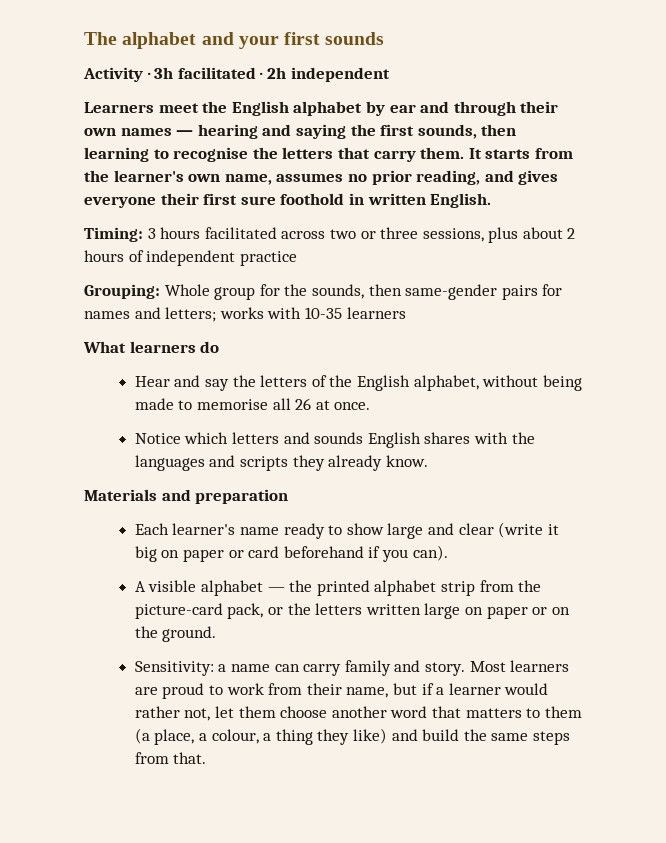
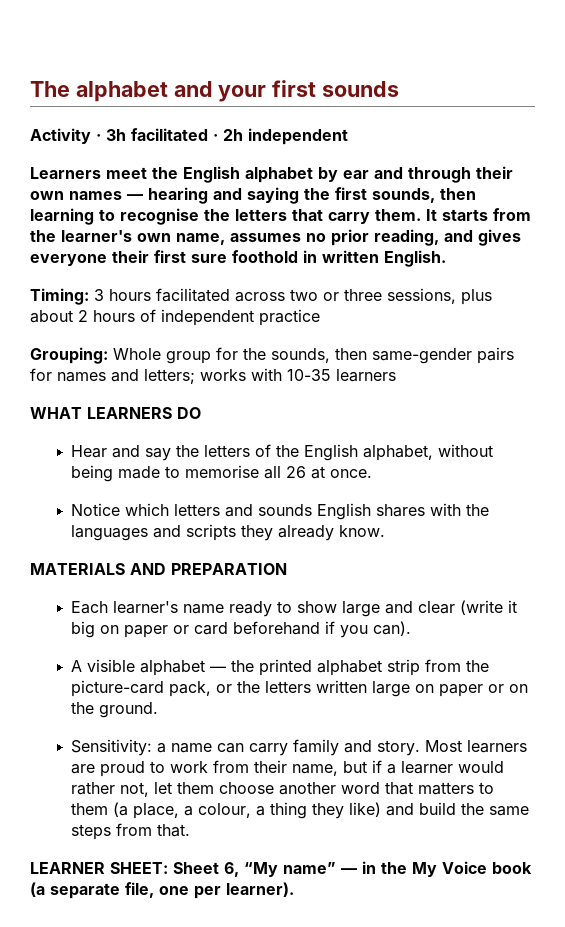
[83,341,220,353] What learners do -> [30,407,201,419] WHAT LEARNERS DO
[84,489,289,504] Materials and preparation -> [30,563,287,575] MATERIALS AND PREPARATION
(207, 758) none -> [30,861,532,877] [30,882,294,899] // LEARNER SHEET: Sheet 6, “My name” — in the My Voice book (a separate file, one per learner).

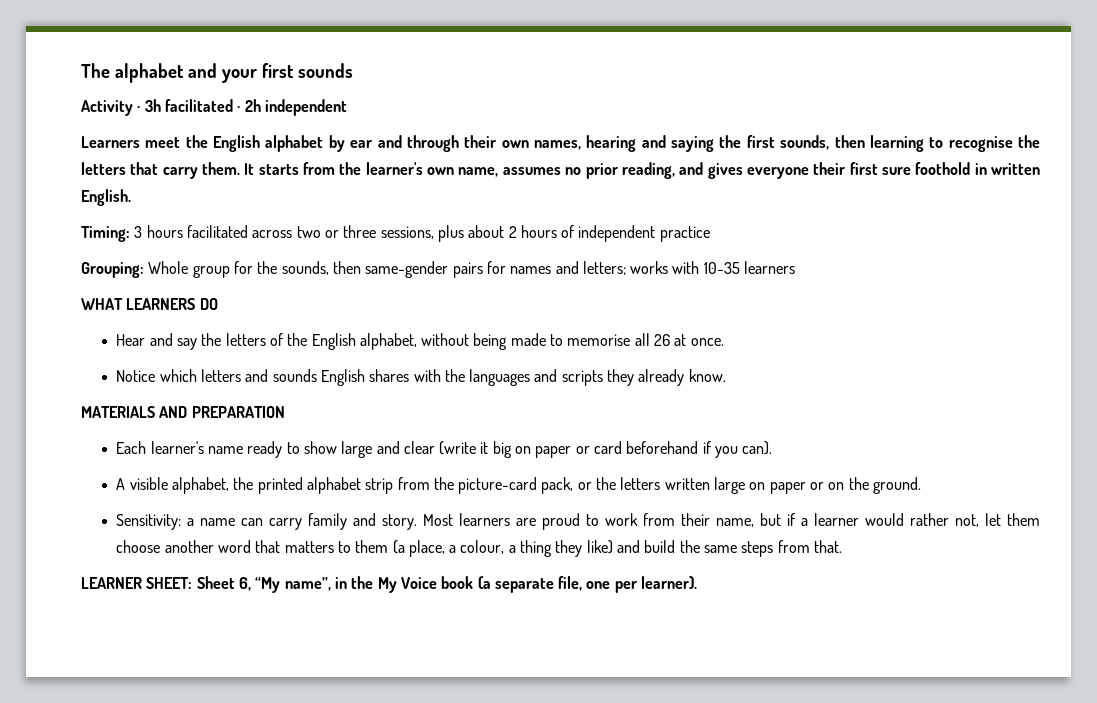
[69,191,143,200] names — -> [534,140,582,150] names,
[140,660,227,676] alphabet — -> [171,477,229,494] alphabet,
[283,862,357,874] name” — -> [284,577,331,591] name”,

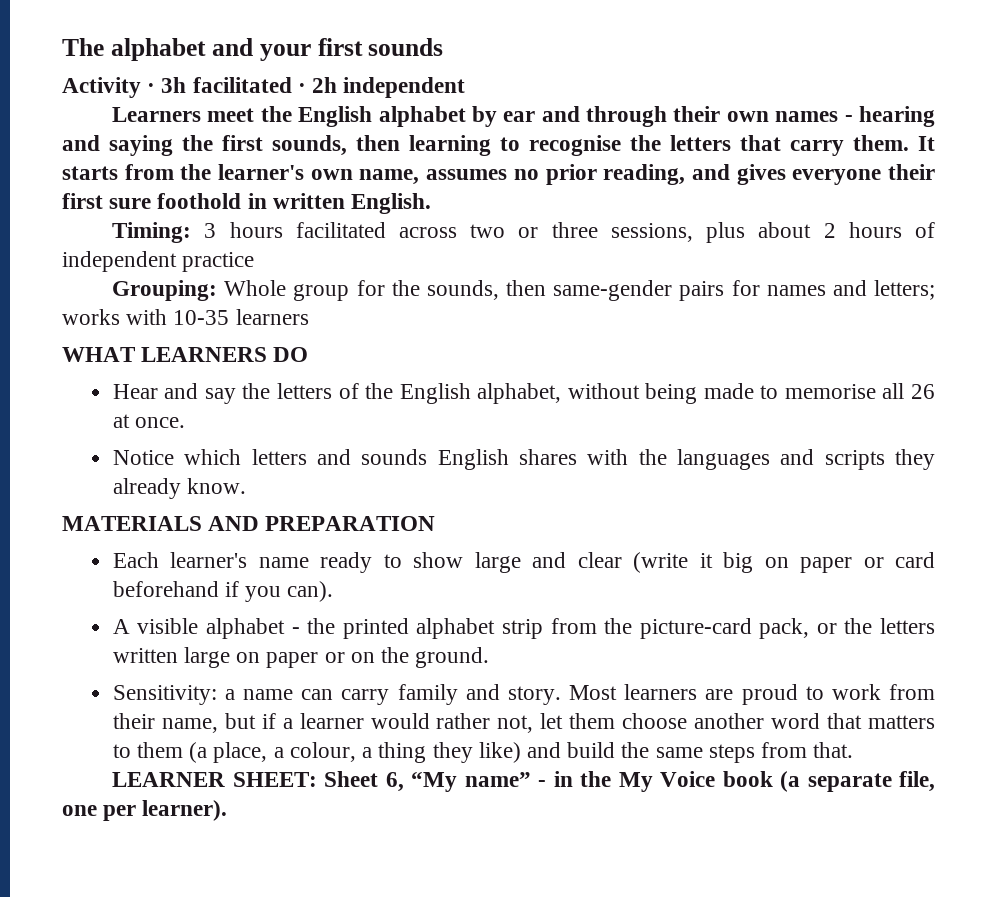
[534,140,582,150] names, -> [775,111,853,122] names -
[171,477,229,494] alphabet, -> [206,618,300,639] alphabet -
[284,577,331,591] name”, -> [464,772,547,787] name” -

